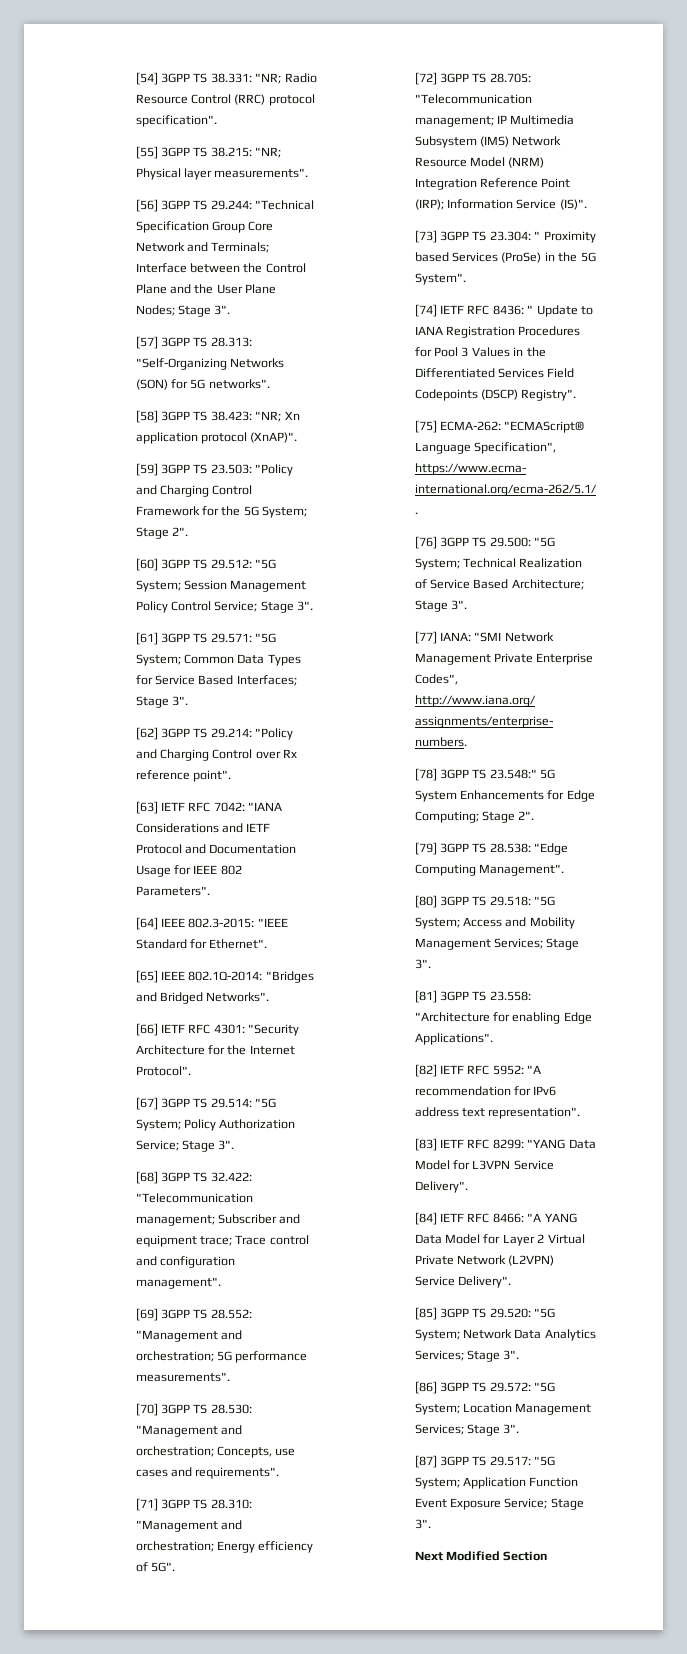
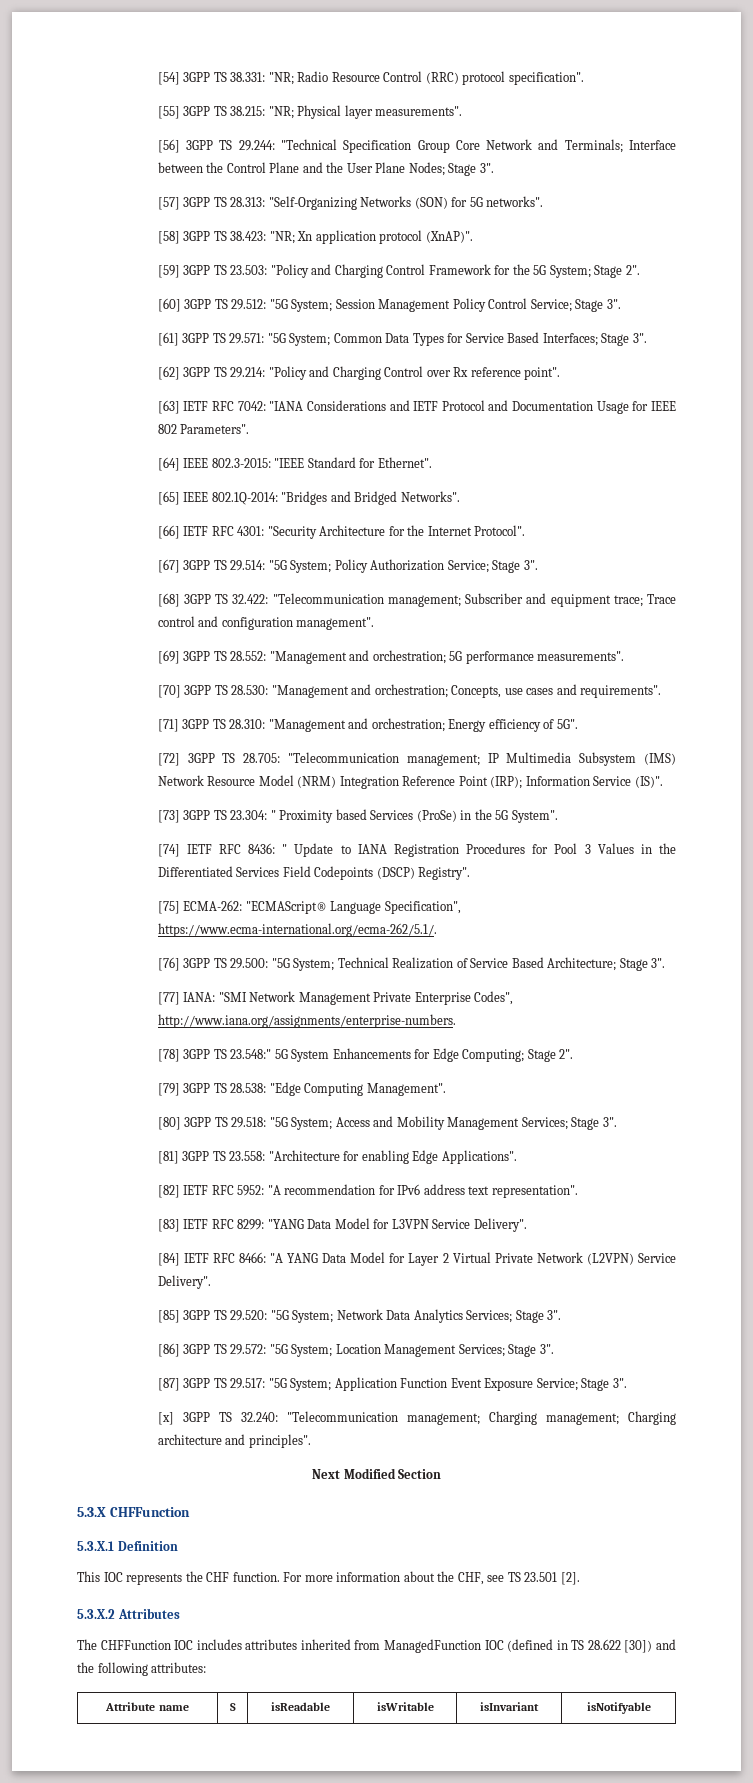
[414,1551,548,1561] Next Modified Section -> [157,1411,676,1425] [157,1434,311,1448] [311,1468,442,1479] [77,1507,190,1517] [77,1541,178,1551] [77,1571,580,1585] [77,1608,180,1619] [77,1639,676,1653] [77,1662,207,1676] [105,1702,189,1711] [229,1703,236,1711] [271,1702,330,1711] [376,1702,434,1711] [480,1702,539,1711] [586,1702,651,1714] [x] 3GPP TS 32.240: "Telecommunication management; Charging management; Charging architecture and principles". // Next Modified Section // 5.3.X CHFFunction // 5.3.X.1 Definition // This IOC represents the CHF function. For more information about the CHF, see TS 23.501 [2]. // 5.3.X.2 Attributes // The CHFFunction IOC includes attributes inherited from ManagedFunction IOC (defined in TS 28.622 [30]) and the following attributes: // Attribute name | S | isReadable | isWritable | isInvariant | isNotifyable

